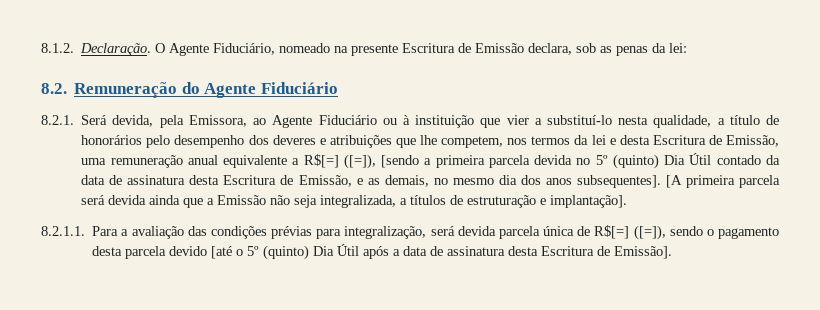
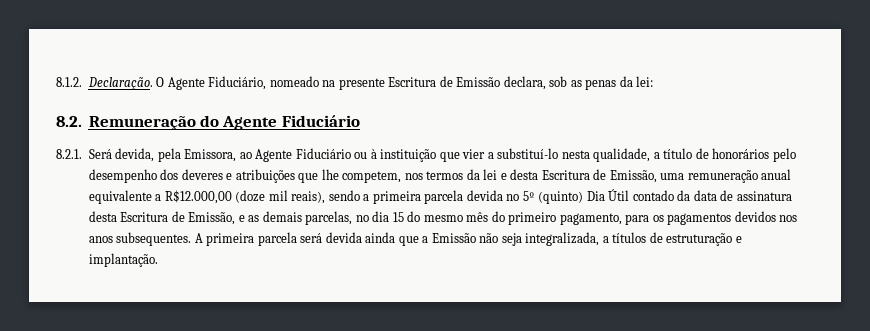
[303,154,420,169] R$[=] ([=]), [sendo -> [164,190,360,204] R$12.000,00 (doze mil reais), sendo
[384,175,682,188] demais, no mesmo dia dos anos subsequentes]. [A -> [262,211,798,225] [88,232,203,246] demais parcelas, no dia 15 do mesmo mês do primeiro pagamento, para os pagamentos devidos nos anos subsequentes. A
[550,195,628,208] [41,225,779,240] [92,244,673,260] implantação]. // 8.2.1.1. Para a avaliação das condições prévias para integralização, será devida parcela única de R$[=] ([=]), sendo o pagamento desta parcela devido [até o 5º (quinto) Dia Útil após a data de assinatura desta Escritura de Emissão]. -> [88,253,158,267] implantação.

